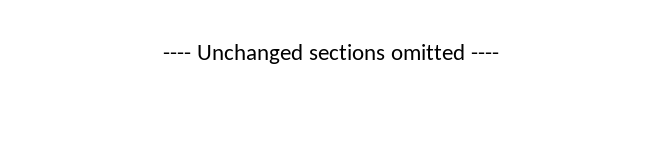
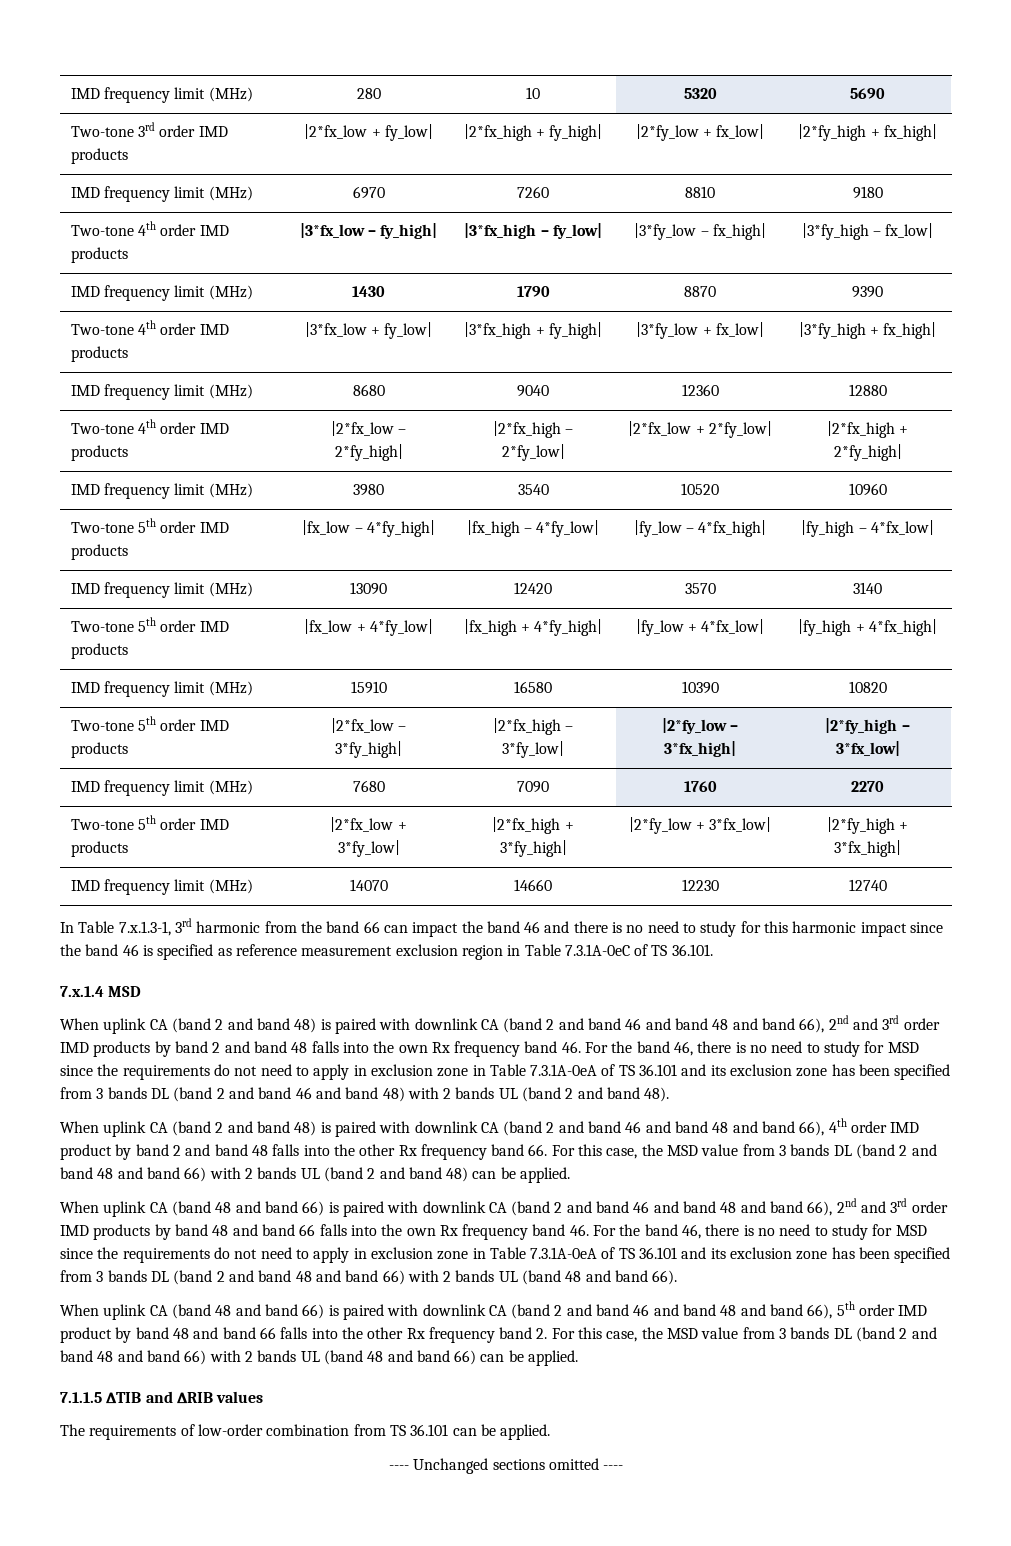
(162, 56) none -> [70,87,253,103] [356,88,381,99] [526,87,540,99] [683,88,717,99] [850,88,886,99] [70,122,228,137] [70,148,128,164] [304,124,433,141] [463,124,603,141] [635,124,765,141] [798,124,937,141] [70,186,253,202] [352,186,385,199] [517,186,549,198] [685,186,716,198] [852,186,883,199] [70,221,229,236] [70,247,128,263] [299,223,438,239] [464,223,602,239] [634,223,766,240] [801,223,934,240] [70,285,253,301] [352,286,385,297] [516,286,550,297] [684,286,717,297] [852,286,884,298] [70,320,229,335] [70,346,128,362] [304,322,433,339] [464,322,602,339] [636,322,764,339] [798,322,937,339] [70,384,253,400] [352,384,385,396] [517,385,549,397] [681,384,719,396] [848,384,887,396] [70,419,229,434] [70,445,128,461] [330,421,407,436] [334,444,403,461] [492,421,574,438] [501,444,565,461] [628,421,772,438] [826,421,909,438] [833,444,902,461] [70,483,253,499] [353,484,384,496] [517,484,549,495] [681,483,720,495] [848,483,887,496] [70,518,229,533] [70,544,128,560] [302,520,435,537] [466,520,600,537] [633,520,767,537] [801,520,934,537] [70,582,253,598] [350,582,387,595] [514,582,552,594] [684,583,716,594] [853,582,883,594] [70,617,229,632] [70,643,128,659] [304,619,433,636] [463,619,603,636] [635,619,765,636] [798,619,937,636] [70,681,253,697] [350,681,387,694] [514,681,552,693] [681,681,719,694] [848,681,887,693] [70,716,229,731] [70,742,128,758] [330,718,407,733] [335,741,402,758] [492,718,574,735] [502,741,564,758] [661,718,739,734] [664,741,737,757] [825,718,910,734] [835,741,900,756] [70,780,253,796] [352,780,385,792] [517,781,549,793] [683,781,717,792] [851,781,885,792] [70,815,229,830] [70,841,128,857] [330,817,407,832] [337,840,400,857] [492,817,574,834] [499,840,567,857] [628,817,772,834] [826,817,909,834] [834,840,902,857] [70,879,253,895] [349,879,388,891] [514,879,552,891] [681,879,719,891] [848,879,887,891] [60,918,944,937] [60,944,713,960] [60,986,142,997] [60,1015,940,1034] [60,1041,919,1057] [60,1064,951,1080] [60,1087,670,1102] [60,1118,920,1137] [60,1144,937,1160] [60,1167,571,1183] [60,1198,948,1217] [60,1224,927,1240] [60,1247,951,1263] [60,1270,678,1285] [60,1301,928,1320] [60,1327,937,1343] [60,1350,579,1366] [60,1391,264,1404] [60,1424,551,1440] IMD frequency limit (MHz) | 280 | 10 | 5320 | 5690 // Two-tone 3rd order IMD products | |2*fx_low + fy_low| | |2*fx_high + fy_high| | |2*fy_low + fx_low| | |2*fy_high + fx_high| // IMD frequency limit (MHz) | 6970 | 7260 | 8810 | 9180 // Two-tone 4th order IMD products | |3*fx_low – fy_high| | |3*fx_high – fy_low| | |3*fy_low – fx_high| | |3*fy_high – fx_low| // IMD frequency limit (MHz) | 1430 | 1790 | 8870 | 9390 // Two-tone 4th order IMD products | |3*fx_low + fy_low| | |3*fx_high + fy_high| | |3*fy_low + fx_low| | |3*fy_high + fx_high| // IMD frequency limit (MHz) | 8680 | 9040 | 12360 | 12880 // Two-tone 4th order IMD products | |2*fx_low – 2*fy_high| | |2*fx_high – 2*fy_low| | |2*fx_low + 2*fy_low| | |2*fx_high + 2*fy_high| // IMD frequency limit (MHz) | 3980 | 3540 | 10520 | 10960 // Two-tone 5th order IMD products | |fx_low – 4*fy_high| | |fx_high – 4*fy_low| | |fy_low – 4*fx_high| | |fy_high – 4*fx_low| // IMD frequency limit (MHz) | 13090 | 12420 | 3570 | 3140 // Two-tone 5th order IMD products | |fx_low + 4*fy_low| | |fx_high + 4*fy_high| | |fy_low + 4*fx_low| | |fy_high + 4*fx_high| // IMD frequency limit (MHz) | 15910 | 16580 | 10390 | 10820 // Two-tone 5th order IMD products | |2*fx_low – 3*fy_high| | |2*fx_high – 3*fy_low| | |2*fy_low – 3*fx_high| | |2*fy_high – 3*fx_low| // IMD frequency limit (MHz) | 7680 | 7090 | 1760 | 2270 // Two-tone 5th order IMD products | |2*fx_low + 3*fy_low| | |2*fx_high + 3*fy_high| | |2*fy_low + 3*fx_low| | |2*fy_high + 3*fx_high| // IMD frequency limit (MHz) | 14070 | 14660 | 12230 | 12740 // In Table 7.x.1.3-1, 3rd harmonic from the band 66 can impact the band 46 and there is no need to study for this harmonic impact since the band 46 is specified as reference measurement exclusion region in Table 7.3.1A-0eC of TS 36.101. // 7.x.1.4 MSD // When uplink CA (band 2 and band 48) is paired with downlink CA (band 2 and band 46 and band 48 and band 66), 2nd and 3rd order IMD products by band 2 and band 48 falls into the own Rx frequency band 46. For the band 46, there is no need to study for MSD since the requirements do not need to apply in exclusion zone in Table 7.3.1A-0eA of TS 36.101 and its exclusion zone has been specified from 3 bands DL (band 2 and band 46 and band 48) with 2 bands UL (band 2 and band 48). // When uplink CA (band 2 and band 48) is paired with downlink CA (band 2 and band 46 and band 48 and band 66), 4th order IMD product by band 2 and band 48 falls into the other Rx frequency band 66. For this case, the MSD value from 3 bands DL (band 2 and band 48 and band 66) with 2 bands UL (band 2 and band 48) can be applied. // When uplink CA (band 48 and band 66) is paired with downlink CA (band 2 and band 46 and band 48 and band 66), 2nd and 3rd order IMD products by band 48 and band 66 falls into the own Rx frequency band 46. For the band 46, there is no need to study for MSD since the requirements do not need to apply in exclusion zone in Table 7.3.1A-0eA of TS 36.101 and its exclusion zone has been specified from 3 bands DL (band 2 and band 48 and band 66) with 2 bands UL (band 48 and band 66). // When uplink CA (band 48 and band 66) is paired with downlink CA (band 2 and band 46 and band 48 and band 66), 5th order IMD product by band 48 and band 66 falls into the other Rx frequency band 2. For this case, the MSD value from 3 bands DL (band 2 and band 48 and band 66) with 2 bands UL (band 48 and band 66) can be applied. // 7.1.1.5 ∆TIB and ∆RIB values // The requirements of low-order combination from TS 36.101 can be applied. //

